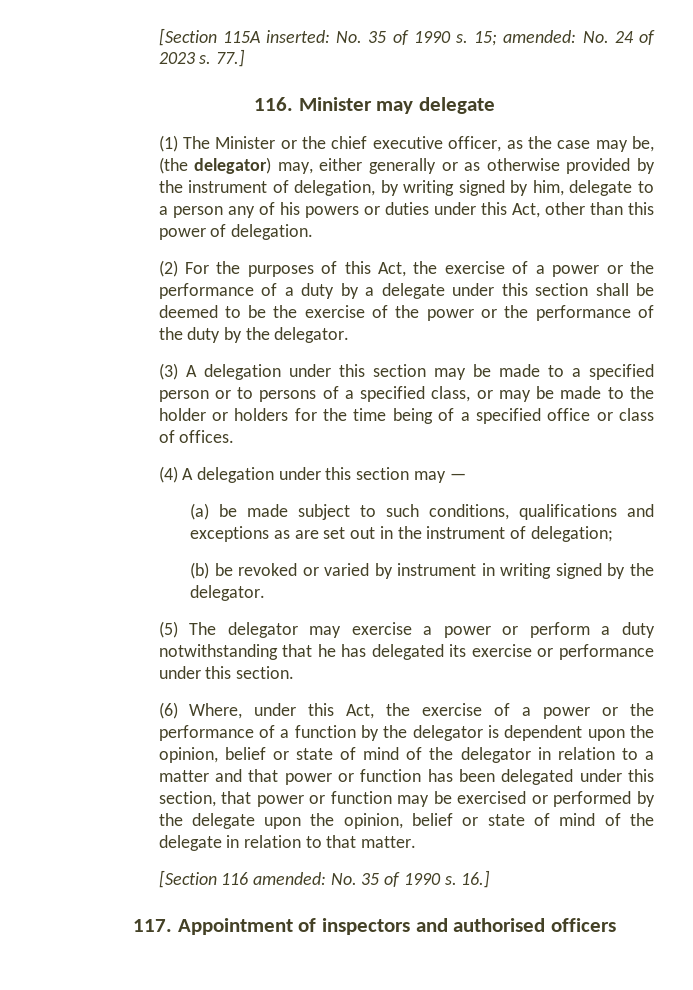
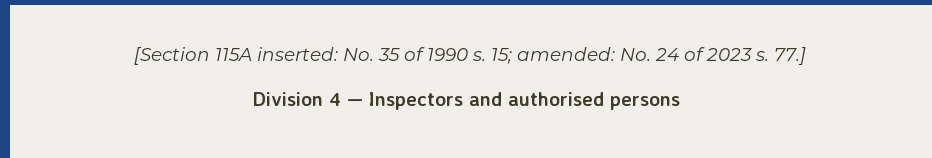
[254,97,495,114] [158,135,654,152] [158,157,656,174] [158,180,654,196] [158,202,654,218] [158,224,313,240] [158,260,654,277] [158,283,654,299] [158,305,654,321] [158,327,350,343] [158,363,654,380] [158,386,655,402] [158,408,654,424] [158,430,235,443] [158,466,466,483] [190,503,654,520] [190,526,613,542] [190,562,654,579] [190,585,266,601] [158,621,655,638] [158,644,654,660] [158,666,294,679] [158,702,655,719] [158,725,655,741] [158,747,654,763] [158,769,655,785] [158,791,655,807] [158,813,654,829] [158,835,417,851] [158,870,491,888] [133,918,410,935] 116. Minister may delegate // (1) The Minister or the chief executive officer, as the case may be, (the delegator) may, either generally or as otherwise provided by the instrument of delegation, by writing signed by him, delegate to a person any of his powers or duties under this Act, other than this power of delegation. // (2) For the purposes of this Act, the exercise of a power or the performance of a duty by a delegate under this section shall be deemed to be the exercise of the power or the performance of the duty by the delegator. // (3) A delegation under this section may be made to a specified person or to persons of a specified class, or may be made to the holder or holders for the time being of a specified office or class of offices. // (4) A delegation under this section may — // (a) be made subject to such conditions, qualifications and exceptions as are set out in the instrument of delegation; // (b) be revoked or varied by instrument in writing signed by the delegator. // (5) The delegator may exercise a power or perform a duty notwithstanding that he has delegated its exercise or performance under this section. // (6) Where, under this Act, the exercise of a power or the performance of a function by the delegator is dependent upon the opinion, belief or state of mind of the delegator in relation to a matter and that power or function has been delegated under this section, that power or function may be exercised or performed by the delegate upon the opinion, belief or state of mind of the delegate in relation to that matter. // [Section 116 amended: No. 35 of 1990 s. 16.] // 117. Appointment of inspectors -> [252,92,463,110] Division 4 — Inspectors
[550,918,616,932] officers -> [609,96,680,110] persons

